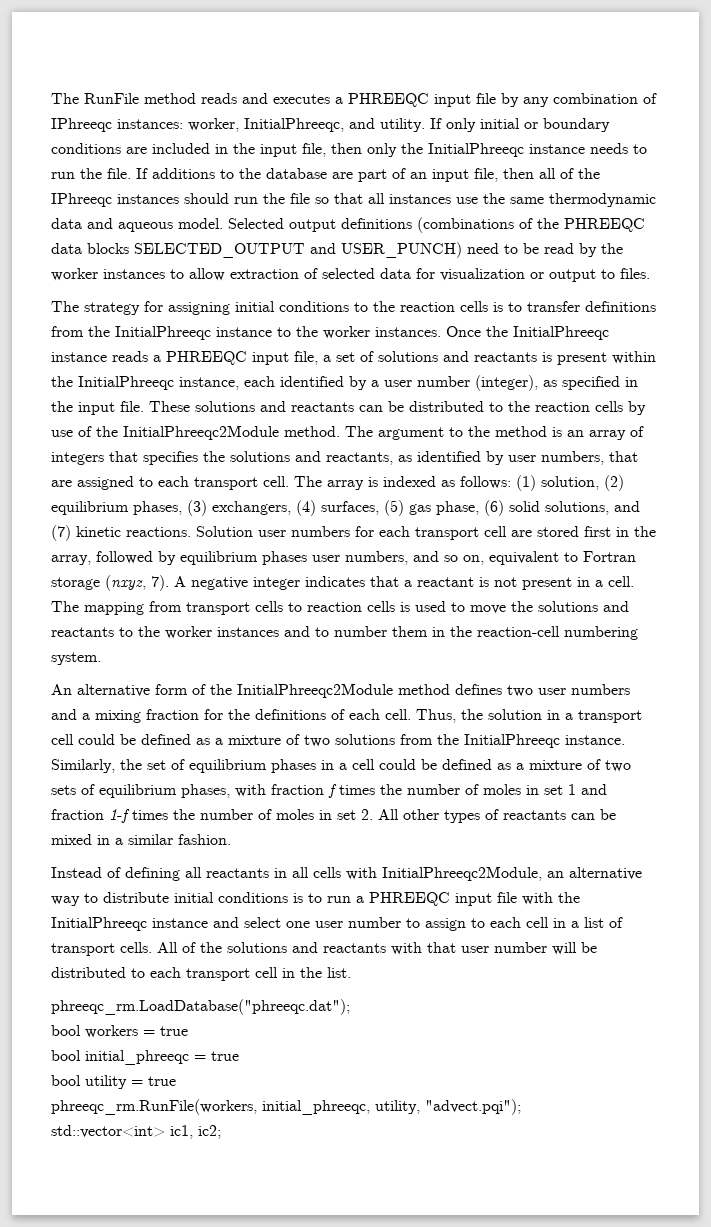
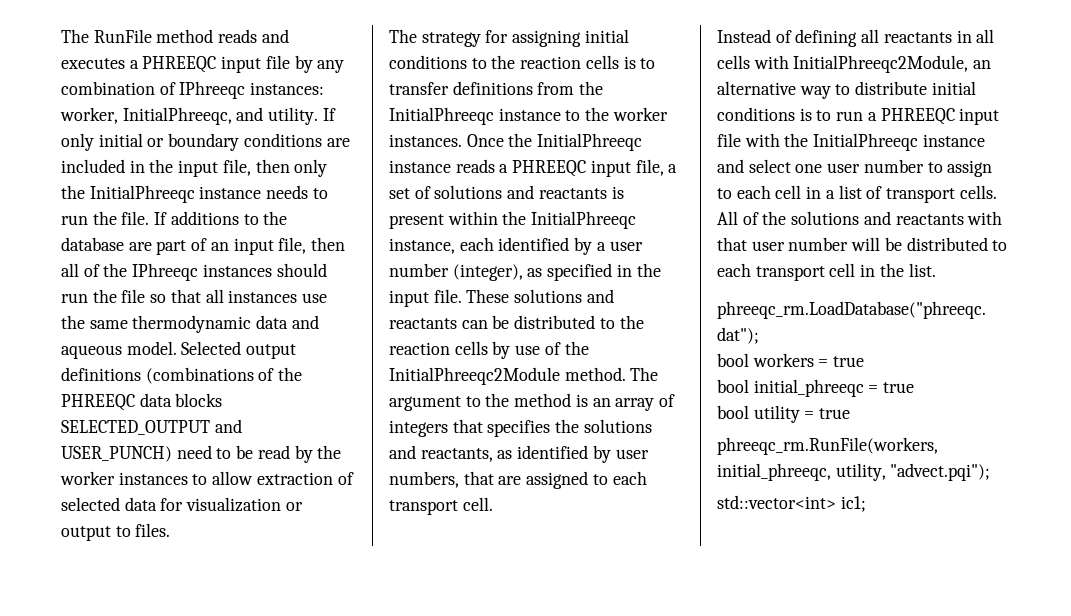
[294,475,624,491] [51,500,640,516] [51,525,656,541] [51,551,636,565] [51,575,634,591] [51,601,629,615] [51,626,638,640] [51,652,101,665] [51,683,630,698] [51,709,642,723] [51,734,625,748] [51,759,631,773] [51,784,607,798] [51,809,616,823] [51,834,231,845] The array is indexed as follows: (1) solution, (2) equilibrium phases, (3) exchangers, (4) surfaces, (5) gas phase, (6) solid solutions, and (7) kinetic reactions. Solution user numbers for each transport cell are stored first in the array, followed by equilibrium phases user numbers, and so on, equivalent to Fortran storage (nxyz, 7). A negative integer indicates that a reactant is not present in a cell. The mapping from transport cells to reaction cells is used to move the solutions and reactants to the worker instances and to number them in the reaction-cell numbering system. // An alternative form of the InitialPhreeqc2Module method defines two user numbers and a mixing fraction for the definitions of each cell. Thus, the solution in a transport cell could be defined as a mixture of two solutions from the InitialPhreeqc instance. Similarly, the set of equilibrium phases in a cell could be defined as a mixture of two sets of equilibrium phases, with fraction f times the number of moles in set 1 and fraction 1-f times the number of moles in set 2. All other types of reactants can be mixed in a similar fashion. -> (493, 504) none
[170,1125,221,1139] ic1, ic2; -> [840,496,866,512] ic1;

